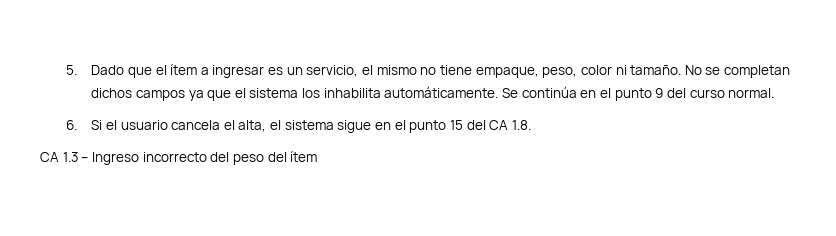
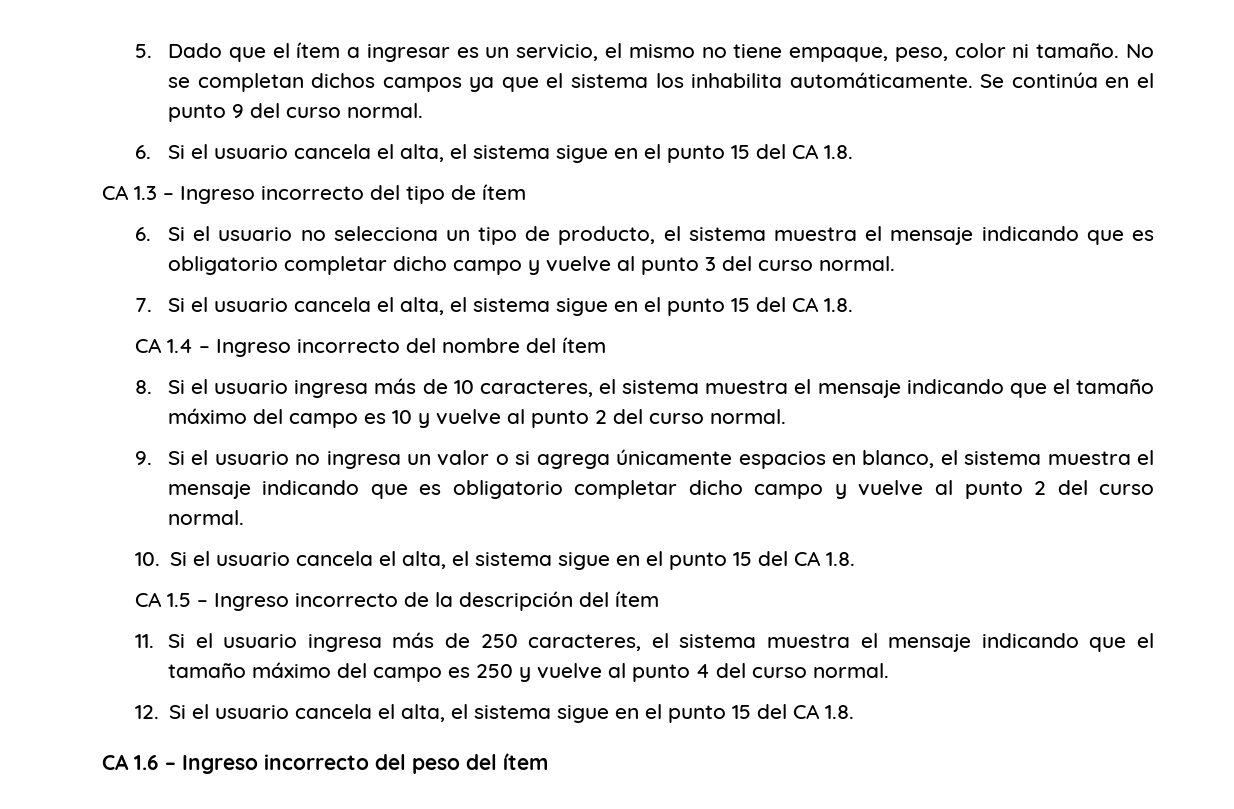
(230, 157) none -> [406,184,526,204] [134,226,1155,245] [167,256,895,275] [134,297,853,316] [134,337,606,357] [134,378,1155,398] [167,408,786,428] [134,449,1154,469] [167,480,1154,499] [167,510,244,525] [134,551,856,570] [134,591,659,611] [134,632,1154,652] [167,662,889,682] [134,704,855,723] [102,754,406,774] tipo de ítem // 6. Si el usuario no selecciona un tipo de producto, el sistema muestra el mensaje indicando que es obligatorio completar dicho campo y vuelve al punto 3 del curso normal. // 7. Si el usuario cancela el alta, el sistema sigue en el punto 15 del CA 1.8. // CA 1.4 – Ingreso incorrecto del nombre del ítem // 8. Si el usuario ingresa más de 10 caracteres, el sistema muestra el mensaje indicando que el tamaño máximo del campo es 10 y vuelve al punto 2 del curso normal. // 9. Si el usuario no ingresa un valor o si agrega únicamente espacios en blanco, el sistema muestra el mensaje indicando que es obligatorio completar dicho campo y vuelve al punto 2 del curso normal. // 10. Si el usuario cancela el alta, el sistema sigue en el punto 15 del CA 1.8. // CA 1.5 – Ingreso incorrecto de la descripción del ítem // 11. Si el usuario ingresa más de 250 caracteres, el sistema muestra el mensaje indicando que el tamaño máximo del campo es 250 y vuelve al punto 4 del curso normal. // 12. Si el usuario cancela el alta, el sistema sigue en el punto 15 del CA 1.8. // CA 1.6 – Ingreso incorrecto del

